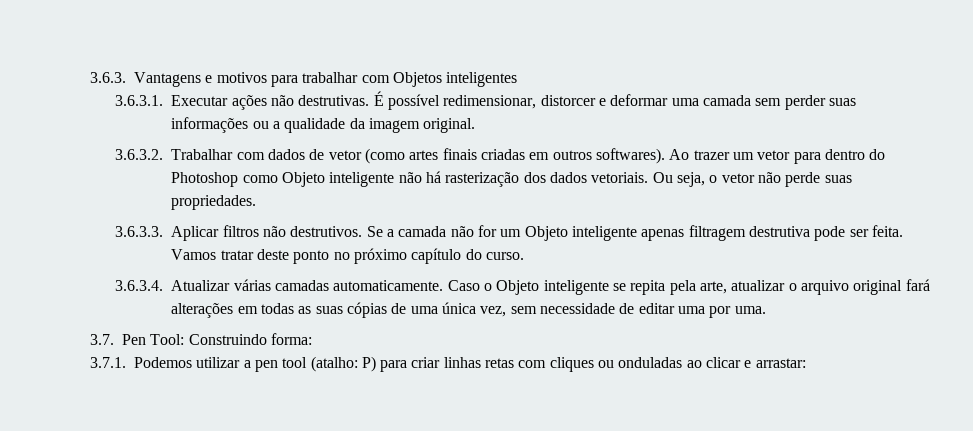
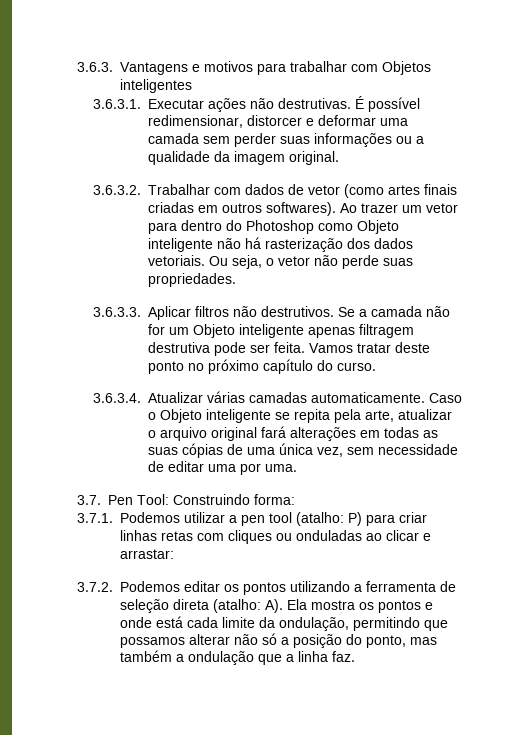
(806, 363) none -> [77,581,457,595] [120,599,434,613] [120,616,449,631] [120,633,438,648] [120,650,356,665] // 3.7.2. Podemos editar os pontos utilizando a ferramenta de seleção direta (atalho: A). Ela mostra os pontos e onde está cada limite da ondulação, permitindo que possamos alterar não só a posição do ponto, mas também a ondulação que a linha faz.

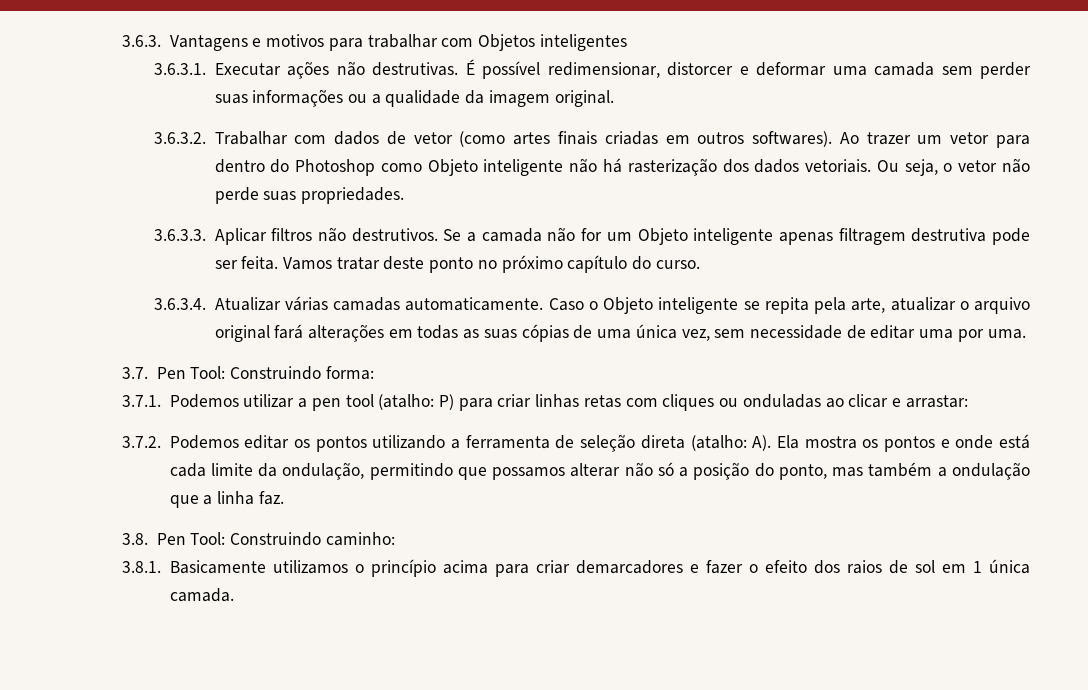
(356, 656) none -> [121,532,395,546] [121,559,1030,577] [169,588,234,602] // 3.8. Pen Tool: Construindo caminho: // 3.8.1. Basicamente utilizamos o princípio acima para criar demarcadores e fazer o efeito dos raios de sol em 1 única camada.

